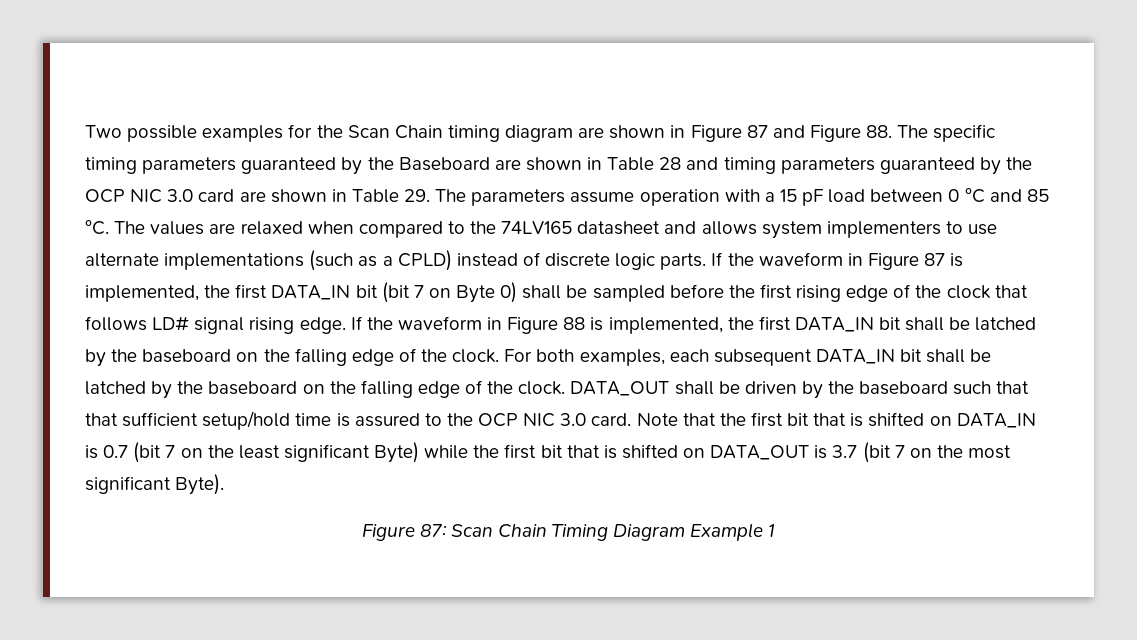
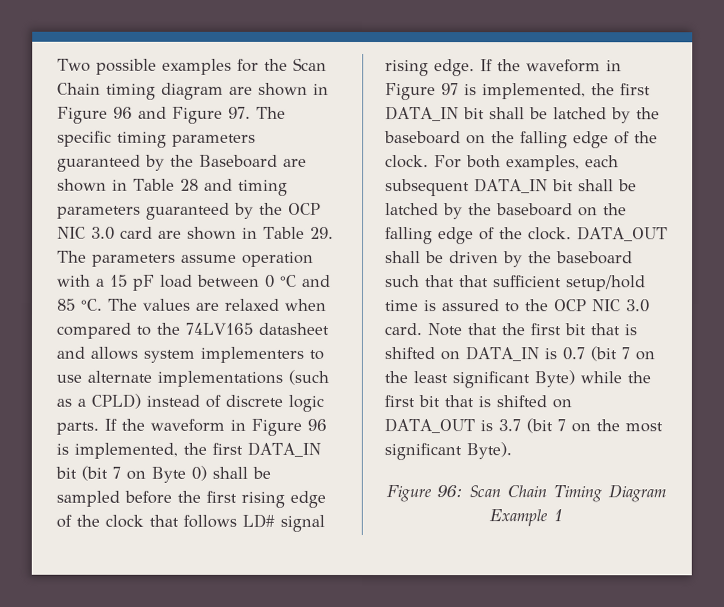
[746,125,768,138] 87 -> [113,106,133,119] 96
[866,125,893,138] 88. -> [228,106,251,119] 97.
[924,253,946,266] 87 -> [307,418,327,431] 96
[563,317,586,330] 88 -> [441,83,459,96] 97
[419,524,447,537] 87: -> [436,485,463,498] 96:

